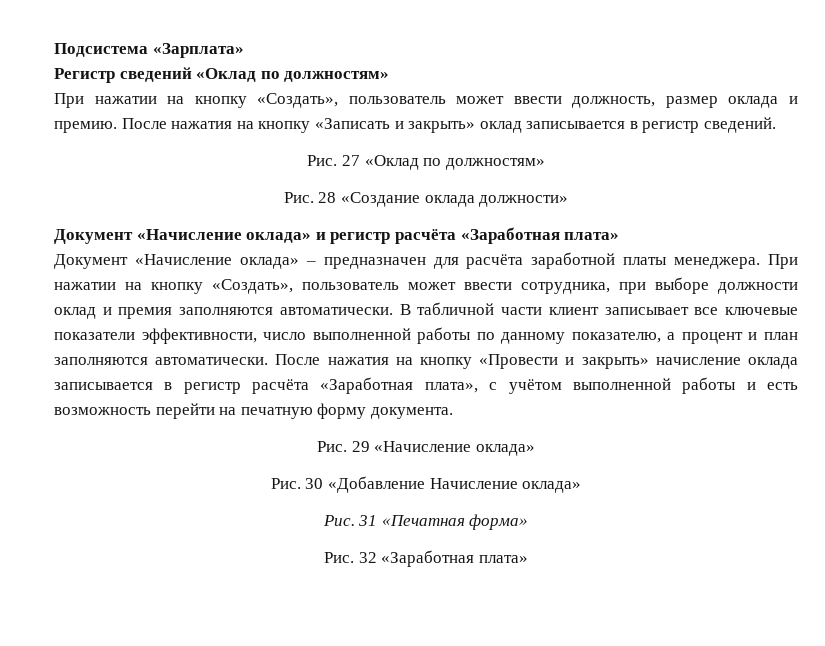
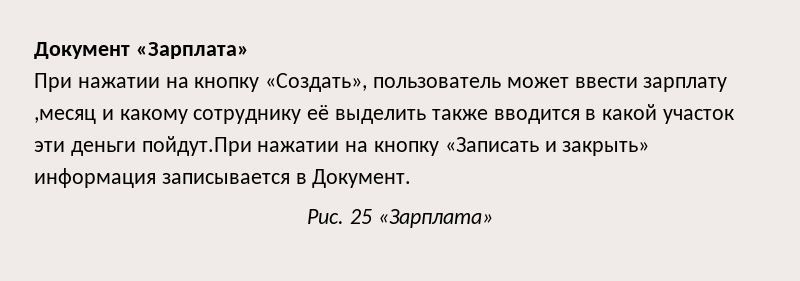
[54,43,244,58] [54,67,390,83] [54,93,798,108] [54,118,233,133] Подсистема «Зарплата» // Регистр сведений «Оклад по должностям» // При нажатии на кнопку «Создать», пользователь может ввести должность, размер оклада и премию. После нажатия -> [34,42,249,59] [34,73,728,92] [34,104,735,124] [34,136,340,156] Документ «Зарплата» // При нажатии на кнопку «Создать», пользователь может ввести зарплату ,месяц и какому сотруднику её выделить также вводится в какой участок эти деньги пойдут.При нажатии
[479,117,777,133] [307,155,545,170] [283,192,569,207] [54,227,620,244] [54,252,798,269] [54,277,798,294] [54,302,799,319] [54,327,798,344] [54,354,798,369] [54,377,798,394] [54,403,453,419] [317,441,535,456] [270,476,582,493] [322,514,529,530] [324,550,528,567] оклад записывается в регистр сведений. // Рис. 27 «Оклад по должностям» // Рис. 28 «Создание оклада должности» // Документ «Начисление оклада» и регистр расчёта «Заработная плата» // Документ «Начисление оклада» – предназначен для расчёта заработной платы менеджера. При нажатии на кнопку «Создать», пользователь может ввести сотрудника, при выборе должности оклад и премия заполняются автоматически. В табличной части клиент записывает все ключевые показатели эффективности, число выполненной работы по данному показателю, а процент и план заполняются автоматически. После нажатия на кнопку «Провести и закрыть» начисление оклада записывается в регистр расчёта «Заработная плата», с учётом выполненной работы и есть возможность перейти на печатную форму документа. // Рис. 29 «Начисление оклада» // Рис. 30 «Добавление Начисление оклада» // Рис. 31 «Печатная форма» // Рис. 32 «Заработная плата» -> [34,168,412,188] [307,209,493,228] информация записывается в Документ. // Рис. 25 «Зарплата»

